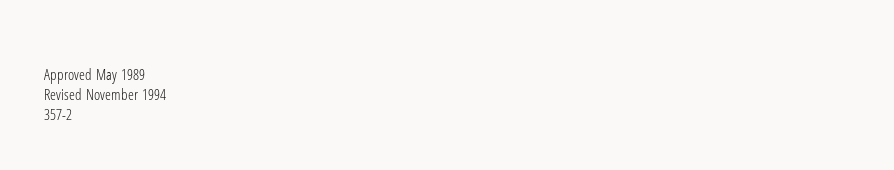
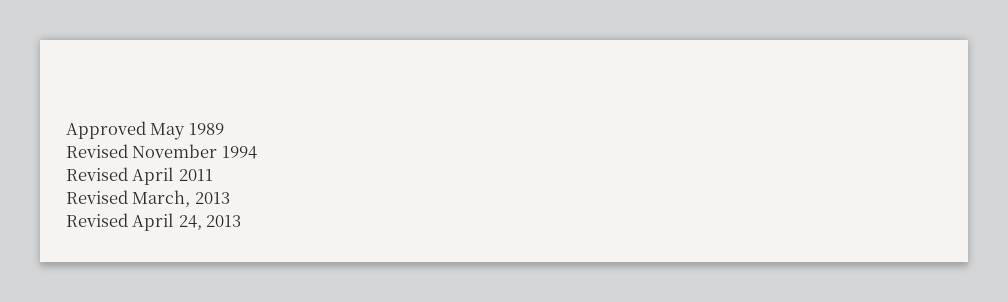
[44,109,72,120] 357-2 -> [66,167,213,185] [66,190,230,207] [66,213,242,231] Revised April 2011 // Revised March, 2013 // Revised April 24, 2013

